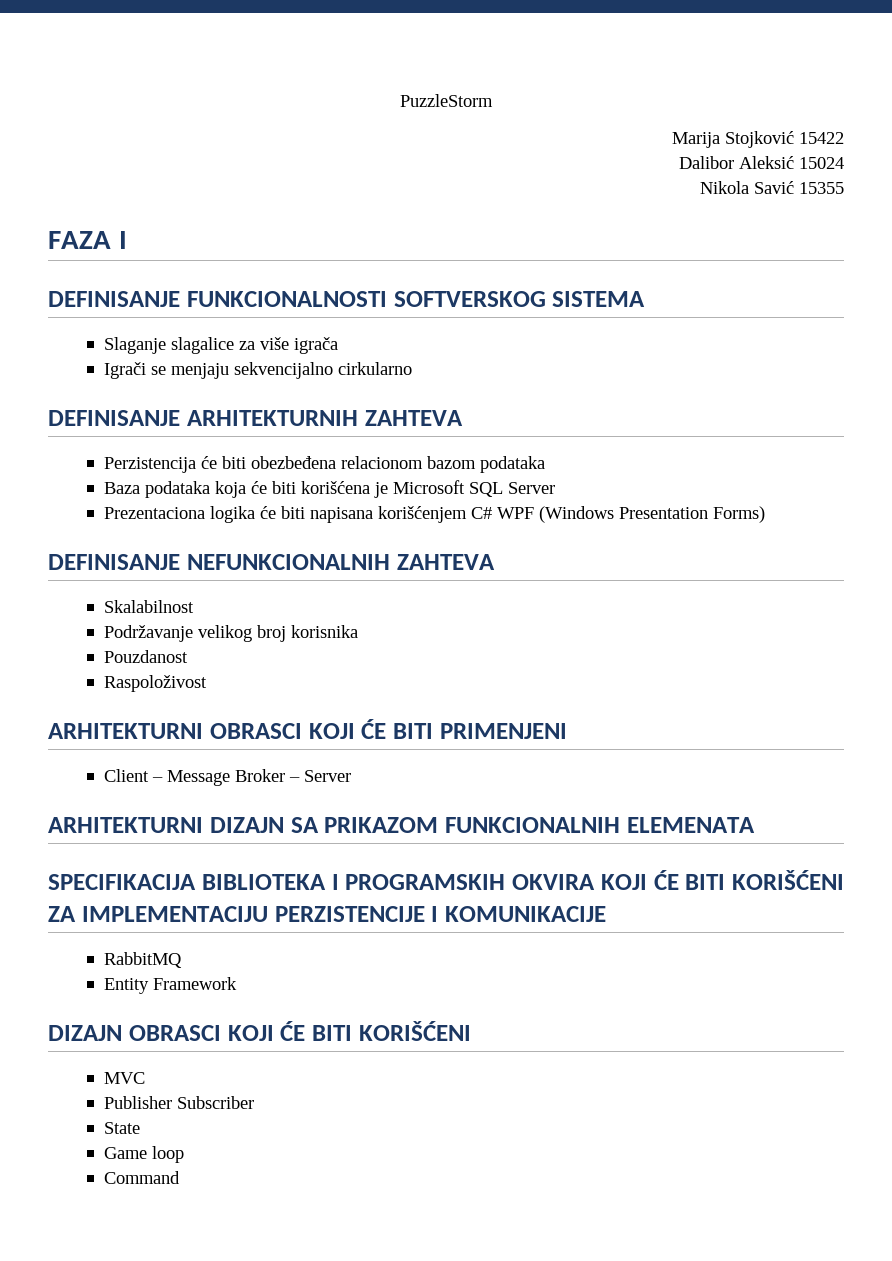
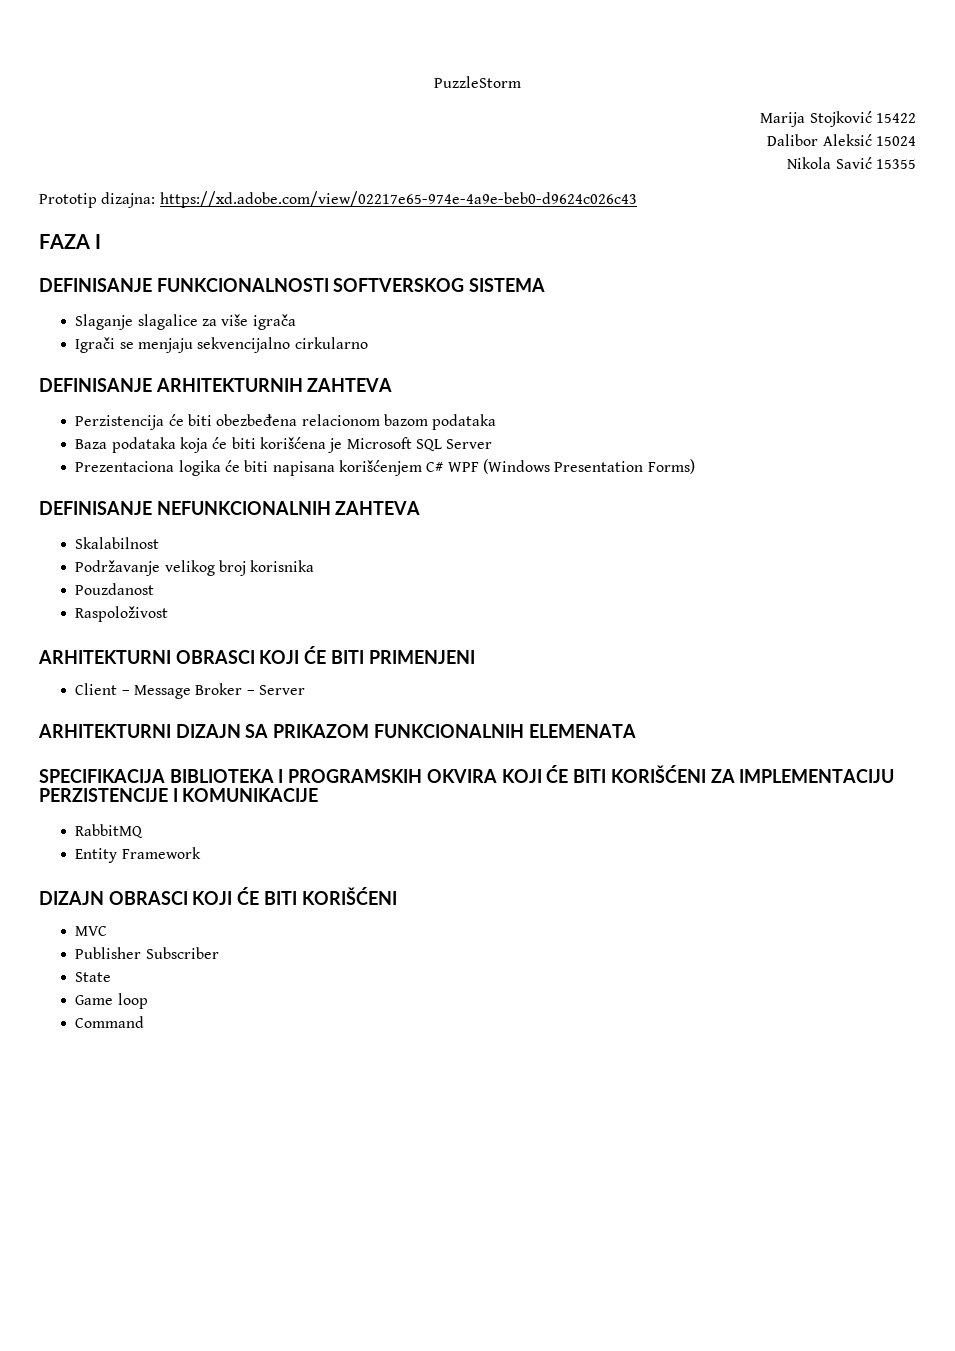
(844, 188) none -> [39,191,637,208] // Prototip dizajna: https://xd.adobe.com/view/02217e65-974e-4a9e-beb0-d9624c026c43

